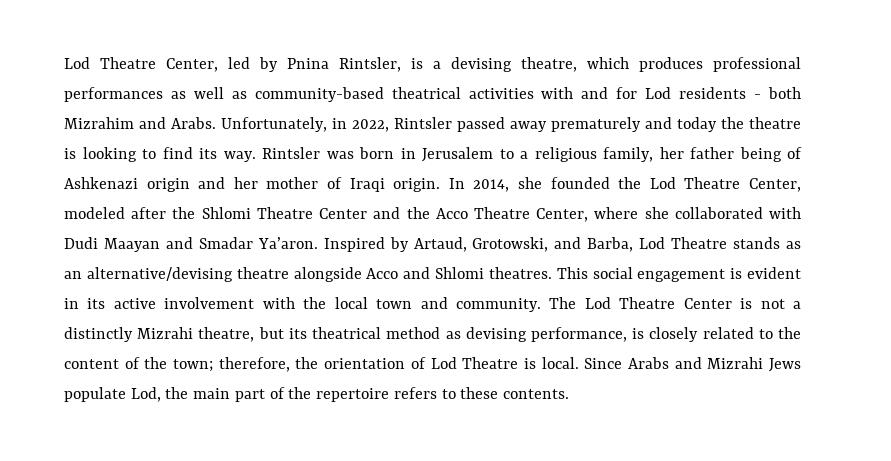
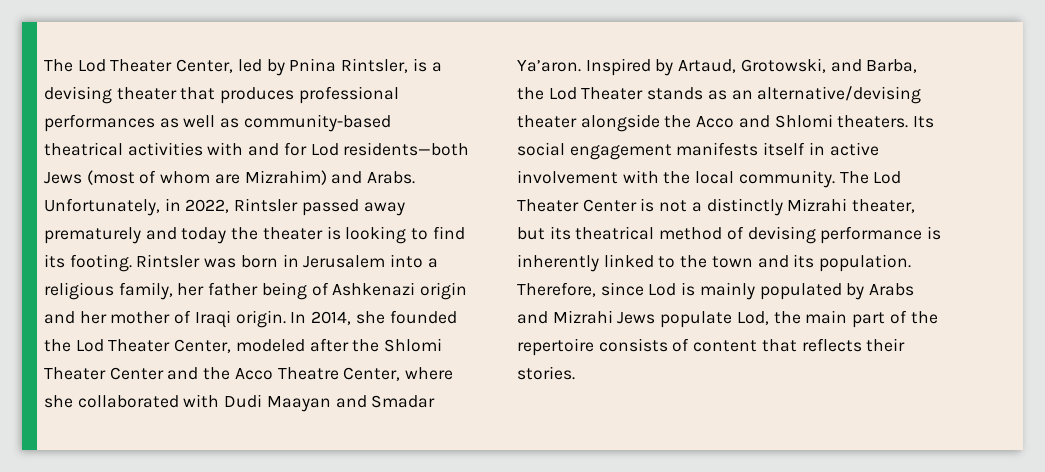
[64,57,156,69] Lod Theatre -> [44,59,173,72] The Lod Theater
[521,57,629,72] theatre, which -> [116,87,216,100] theater that
[679,87,801,99] [64,117,134,129] residents - both Mizrahim -> [343,142,470,156] [44,170,327,185] residents—both Jews (most of whom are Mizrahim)
[749,117,801,129] theatre -> [262,227,323,240] theater
[223,151,256,162] way. -> [69,254,132,272] footing.
[499,149,514,159] to -> [390,254,424,268] into
[684,177,741,189] Theatre -> [108,339,171,352] Theater
[256,207,313,219] Theatre -> [44,367,106,380] Theater
[639,237,728,249] Lod Theatre -> [517,87,644,100] the Lod Theater
[236,267,801,282] [64,298,106,309] theatre alongside Acco and Shlomi theatres. This social engagement is evident in its -> [517,114,935,132] [517,142,825,160] theater alongside the Acco and Shlomi theaters. Its social engagement manifests itself in
[376,297,448,309] town and -> (735, 177) none
[619,297,676,309] Theatre -> [517,199,579,212] Theater
[198,327,255,342] theatre, -> [852,199,916,213] theater,
[445,327,801,342] [64,357,623,372] as devising performance, is closely related to the content of the town; therefore, the orientation of Lod Theatre is local. Since -> [726,226,942,244] [517,254,912,272] [517,282,865,300] of devising performance is inherently linked to the town and its population. Therefore, since Lod is mainly populated by
[393,387,569,399] refers to these contents. -> [598,338,906,352] [517,366,575,380] consists of content that reflects their stories.

